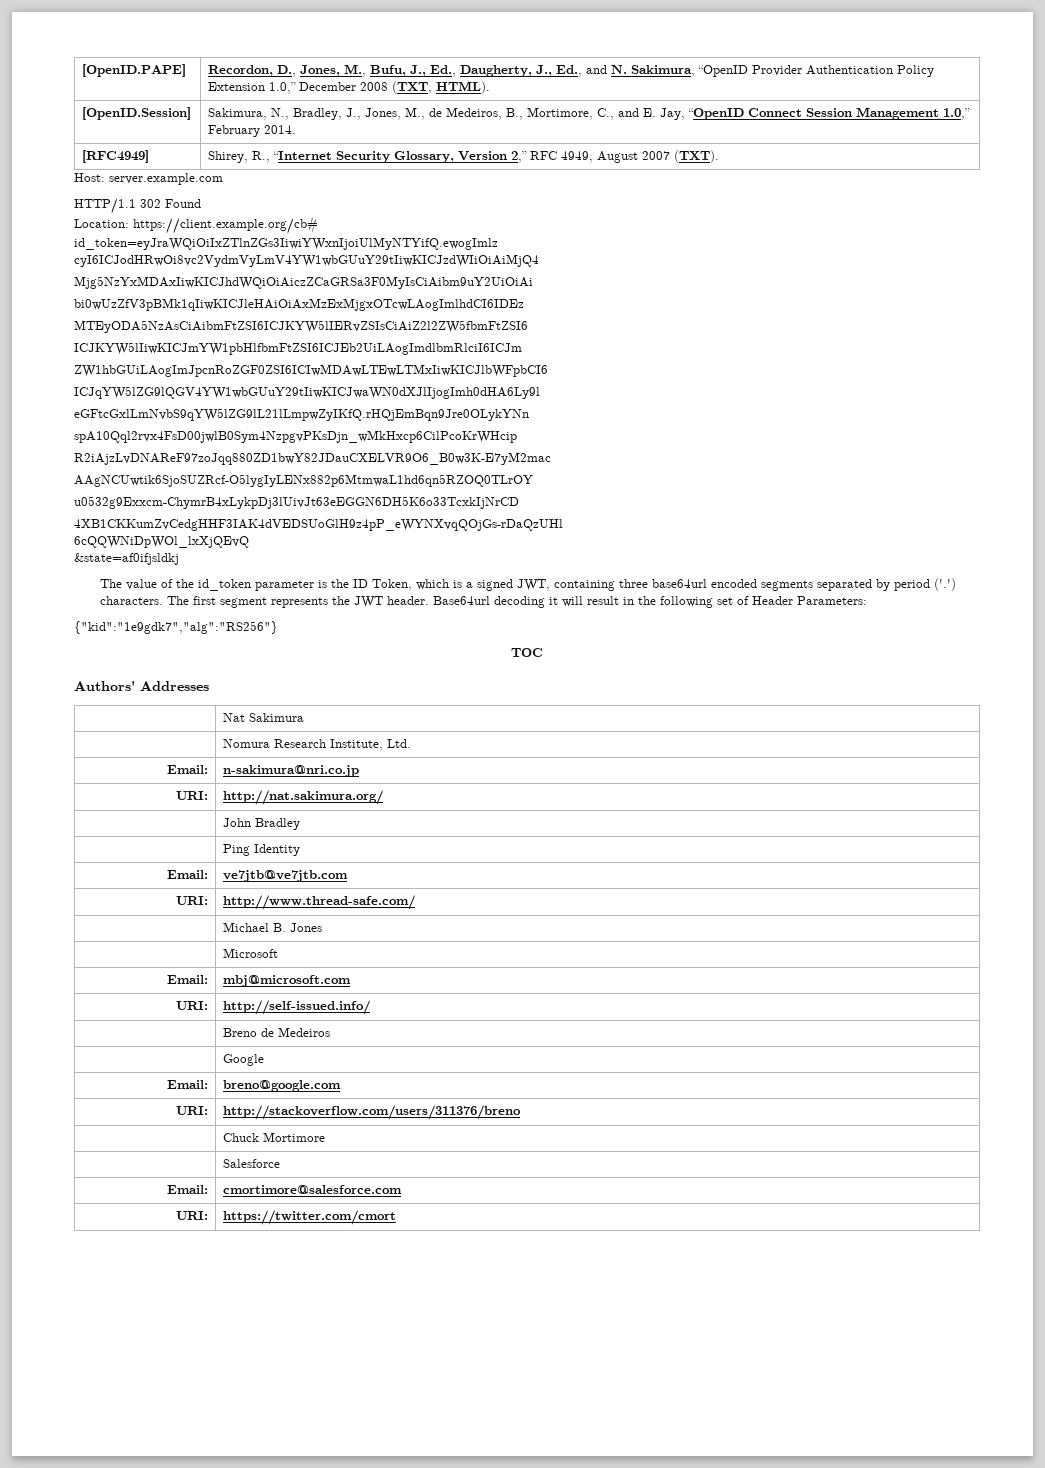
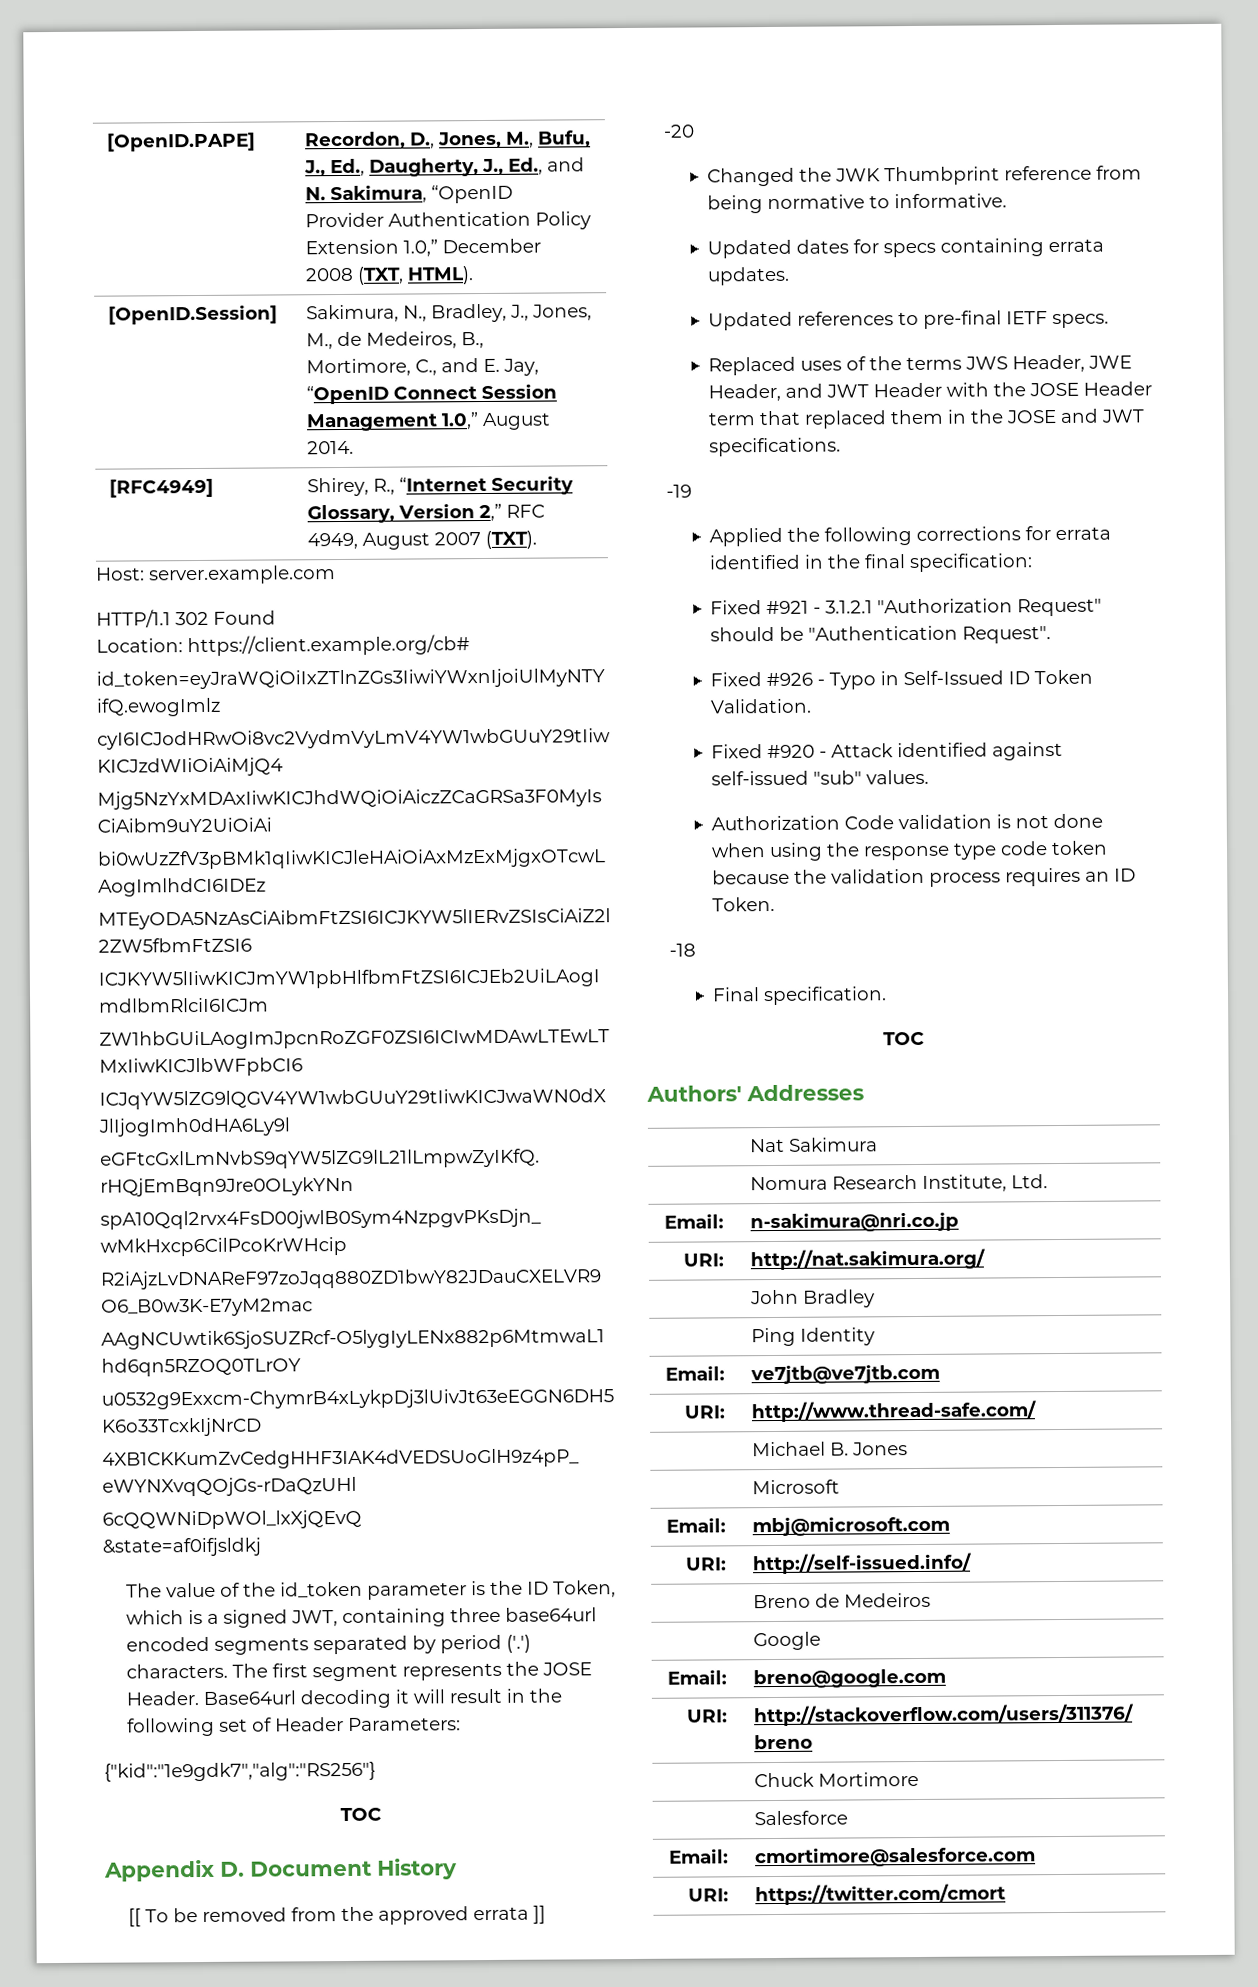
[208,125,261,137] February -> [482,412,552,431] August
[353,596,429,608] JWT header. -> [541,1662,592,1676] [125,1691,199,1706] JOSE Header.
(543, 652) none -> [104,1858,458,1882] [127,1905,546,1927] [662,124,695,138] [706,165,1142,187] [706,193,1007,214] [706,238,1104,259] [706,266,790,286] [707,310,1109,331] [707,354,1132,376] [707,381,1152,402] [707,408,1145,429] [708,437,841,457] [665,484,692,498] [708,526,1111,547] [708,553,1033,573] [709,598,1102,617] [709,625,1051,644] [709,669,1093,690] [709,698,812,714] [710,741,1063,761] [710,769,929,786] [710,813,1103,831] [710,840,1108,862] [711,867,1136,887] [711,896,775,912] [668,943,696,957] [711,986,887,1006] [882,1031,925,1046] // Appendix D. Document History // [[ To be removed from the approved errata ]] // -20 // Changed the JWK Thumbprint reference from being normative to informative. // Updated dates for specs containing errata updates. // Updated references to pre-final IETF specs. // Replaced uses of the terms JWS Header, JWE Header, and JWT Header with the JOSE Header term that replaced them in the JOSE and JWT specifications. // -19 // Applied the following corrections for errata identified in the final specification: // Fixed #921 - 3.1.2.1 "Authorization Request" should be "Authentication Request". // Fixed #926 - Typo in Self-Issued ID Token Validation. // Fixed #920 - Attack identified against self-issued "sub" values. // Authorization Code validation is not done when using the response type code token because the validation process requires an ID Token. // -18 // Final specification. // TOC

